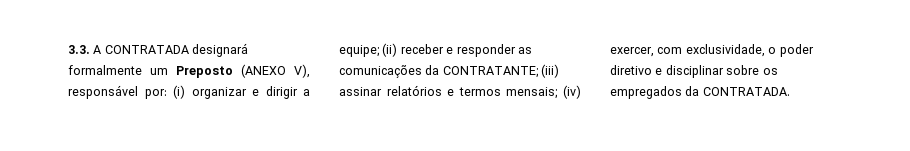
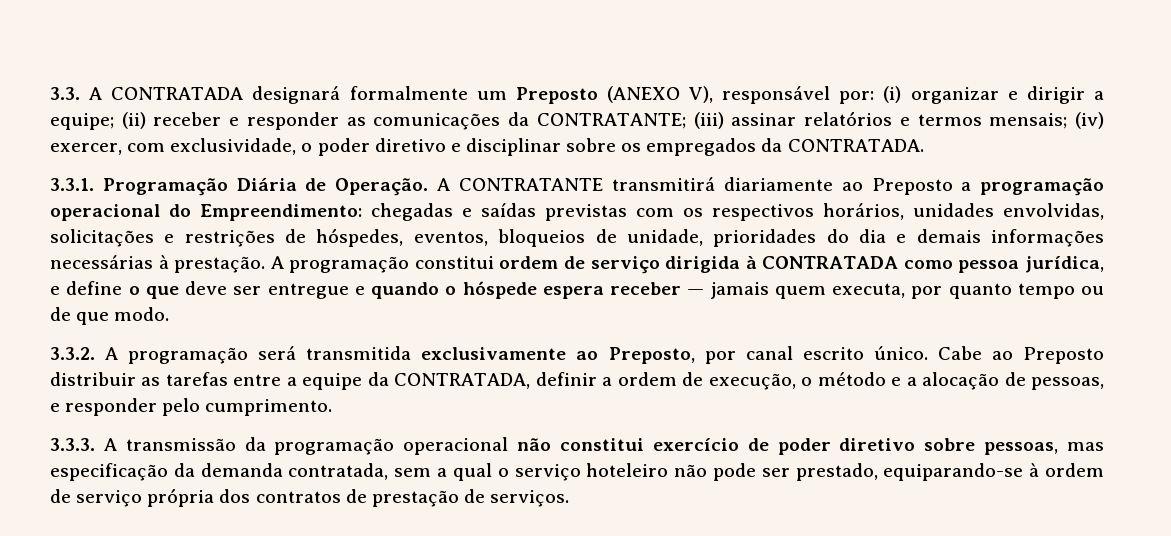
(790, 91) none -> [50,177,1104,196] [50,203,1104,221] [50,228,1105,247] [50,255,1104,274] [50,281,1104,299] [50,307,170,325] [50,346,1104,364] [50,372,1105,390] [50,398,333,416] [50,437,1105,455] [50,463,1104,481] [50,488,570,507] // 3.3.1. Programação Diária de Operação. A CONTRATANTE transmitirá diariamente ao Preposto a programação operacional do Empreendimento: chegadas e saídas previstas com os respectivos horários, unidades envolvidas, solicitações e restrições de hóspedes, eventos, bloqueios de unidade, prioridades do dia e demais informações necessárias à prestação. A programação constitui ordem de serviço dirigida à CONTRATADA como pessoa jurídica, e define o que deve ser entregue e quando o hóspede espera receber — jamais quem executa, por quanto tempo ou de que modo. // 3.3.2. A programação será transmitida exclusivamente ao Preposto, por canal escrito único. Cabe ao Preposto distribuir as tarefas entre a equipe da CONTRATADA, definir a ordem de execução, o método e a alocação de pessoas, e responder pelo cumprimento. // 3.3.3. A transmissão da programação operacional não constitui exercício de poder diretivo sobre pessoas, mas especificação da demanda contratada, sem a qual o serviço hoteleiro não pode ser prestado, equiparando-se à ordem de serviço própria dos contratos de prestação de serviços.

